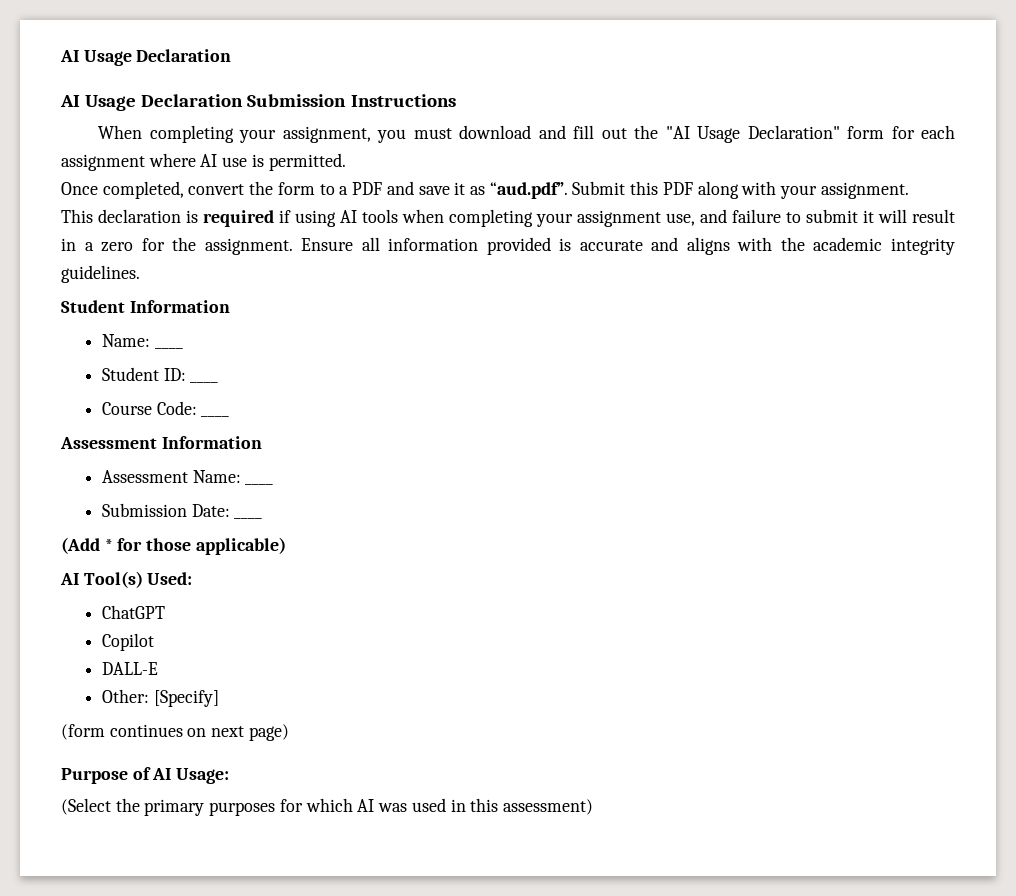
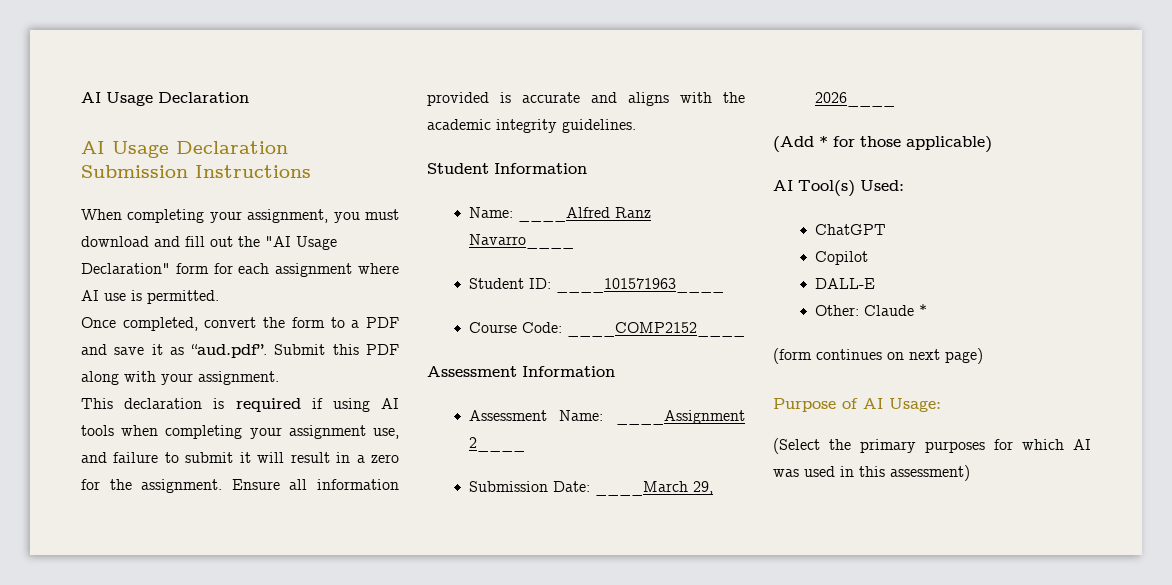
[154,347,183,349] ____ -> [517,207,651,222] [468,234,574,249] ____Alfred Ranz Navarro____
[190,381,219,383] ____ -> [555,278,724,293] ____101571963____
[201,415,230,417] ____ -> [566,322,745,337] ____COMP2152____
[245,483,274,485] ____ -> [616,410,745,425] [468,437,525,452] ____Assignment 2____
[234,517,263,519] ____ -> [594,481,713,496] [814,92,895,107] ____March 29, 2026____
[153,690,219,707] [Specify] -> [863,304,927,316] Claude *

